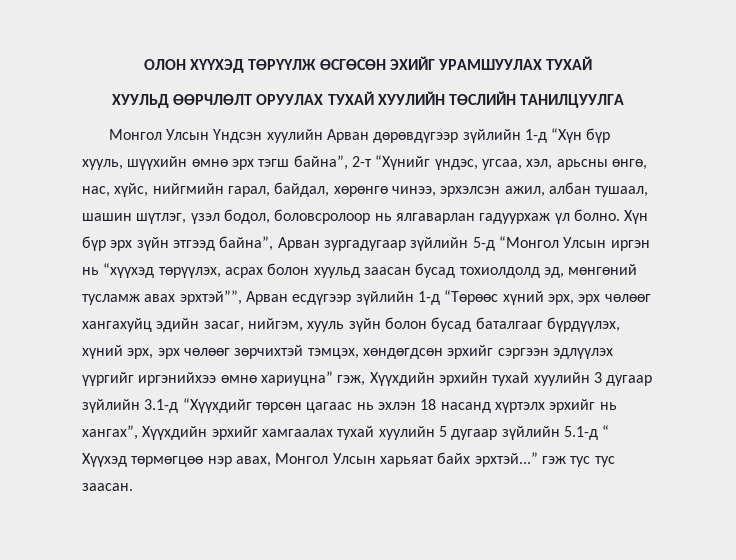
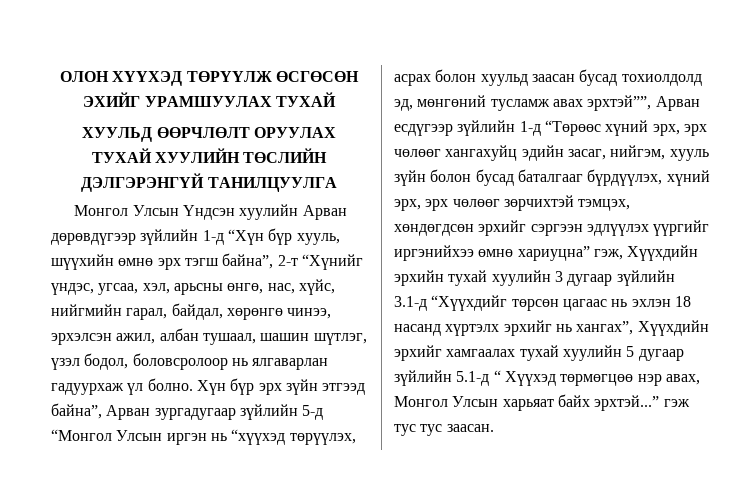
(517, 98) none -> [81,173,205,192] ДЭЛГЭРЭНГҮЙ

